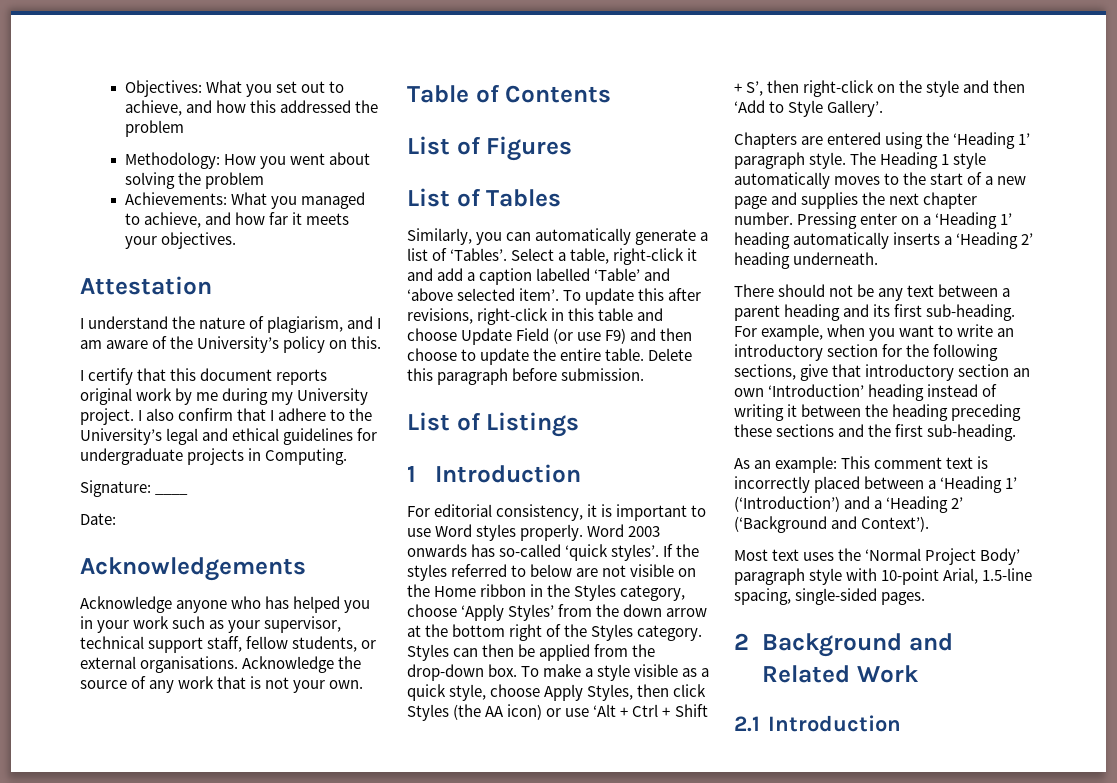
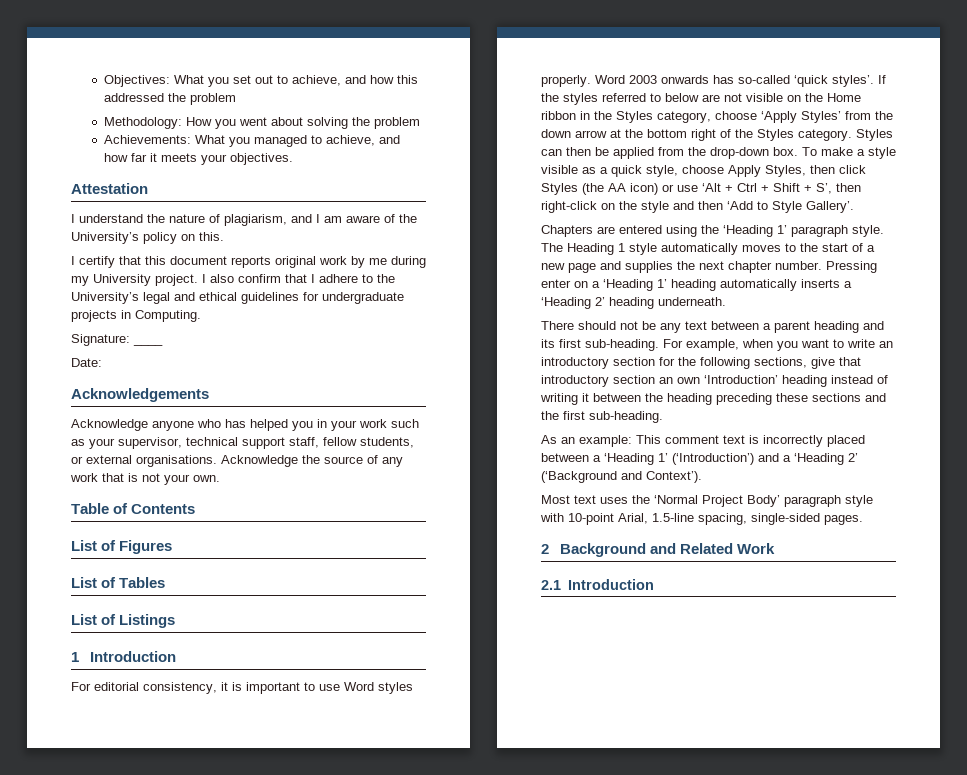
[407,228,709,245] [407,248,698,265] [407,268,671,285] [407,288,702,305] [407,308,664,325] [407,328,693,345] [407,348,693,365] [407,368,645,385] // Similarly, you can automatically generate a list of ‘Tables’. Select a table, right-click it and add a caption labelled ‘Table’ and ‘above selected item’. To update this after revisions, right-click in this table and choose Update Field (or use F9) and then choose to update the entire table. Delete this paragraph before submission. -> (166, 582) none

